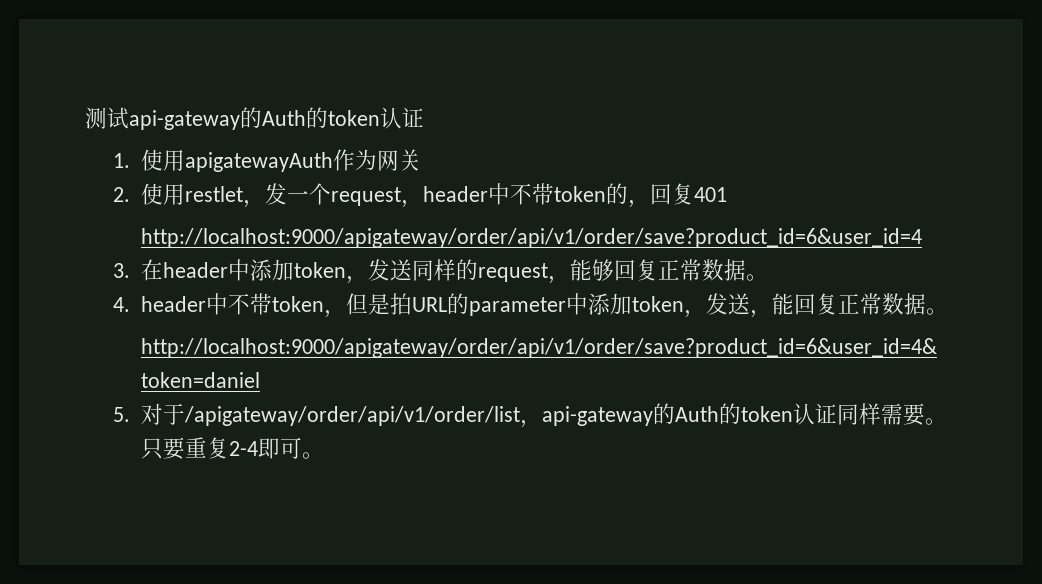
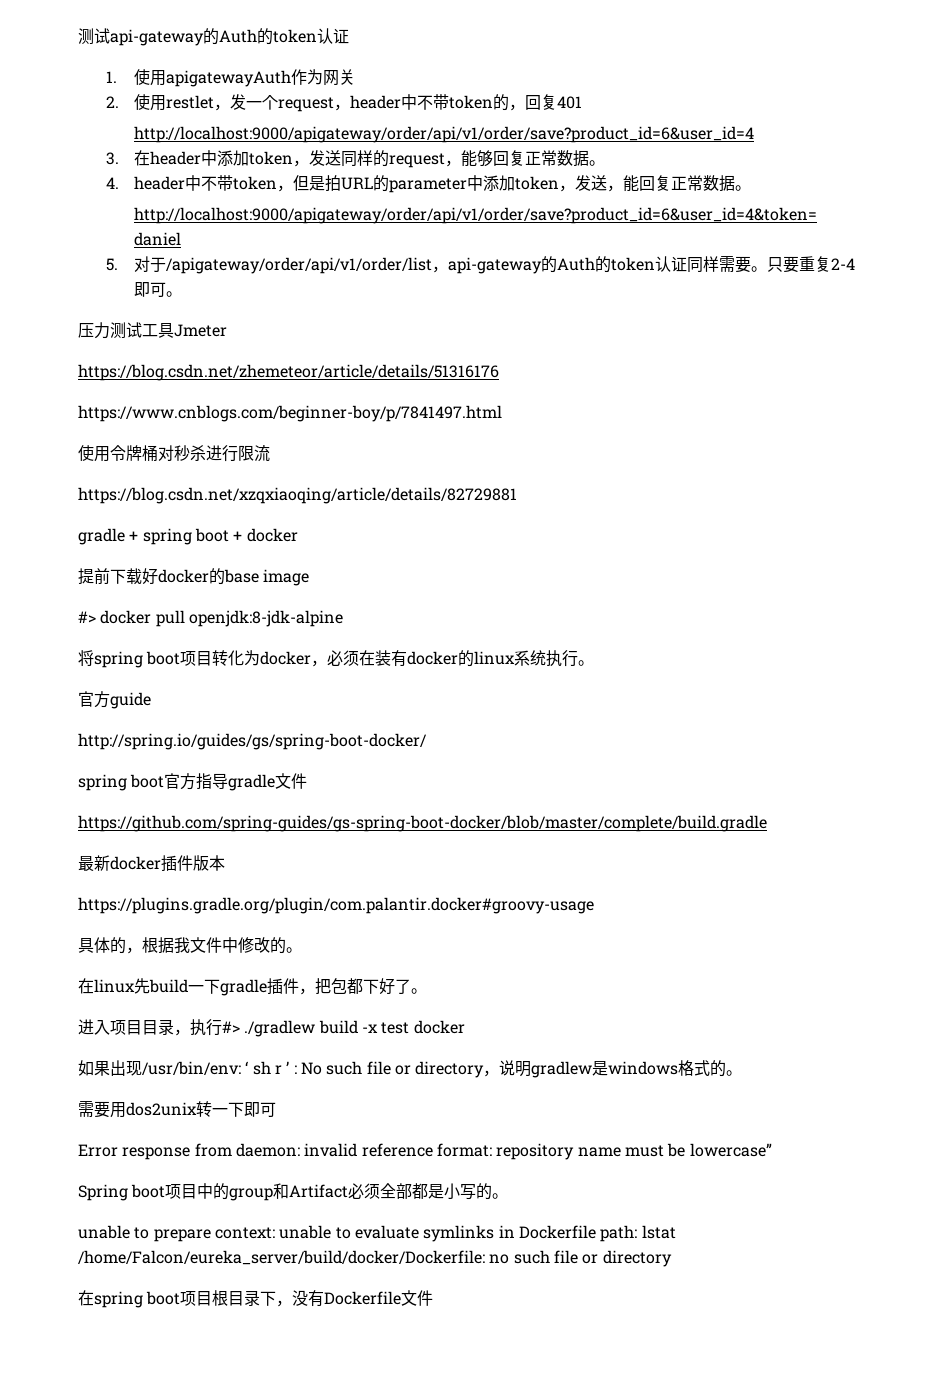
(324, 455) none -> [78,322,227,339] [78,364,499,381] [78,405,502,422] [78,445,270,462] [78,487,517,504] [78,528,298,545] [78,568,310,586] [78,610,343,627] [78,650,595,668] [78,691,151,709] [78,733,427,750] [78,773,308,791] [78,815,767,832] [78,855,225,872] [78,897,594,914] [78,937,302,954] [78,978,427,996] [78,1019,465,1037] [78,1060,743,1078] [78,1101,276,1118] [78,1143,772,1160] [78,1183,509,1201] [78,1225,676,1242] [78,1250,672,1267] [78,1290,434,1308] // 压力测试工具Jmeter // https://blog.csdn.net/zhemeteor/article/details/51316176 // https://www.cnblogs.com/beginner-boy/p/7841497.html // 使用令牌桶对秒杀进行限流 // https://blog.csdn.net/xzqxiaoqing/article/details/82729881 // gradle + spring boot + docker // 提前下载好docker的base image // #> docker pull openjdk:8-jdk-alpine // 将spring boot项目转化为docker，必须在装有docker的linux系统执行。 // 官方guide // http://spring.io/guides/gs/spring-boot-docker/ // spring boot官方指导gradle文件 // https://github.com/spring-guides/gs-spring-boot-docker/blob/master/complete/build.gradle // 最新docker插件版本 // https://plugins.gradle.org/plugin/com.palantir.docker#groovy-usage // 具体的，根据我文件中修改的。 // 在linux先build一下gradle插件，把包都下好了。 // 进入项目目录，执行#> ./gradlew build -x test docker // 如果出现/usr/bin/env: ‘ sh r ’ : No such file or directory，说明gradlew是windows格式的。 // 需要用dos2unix转一下即可 // Error response from daemon: invalid reference format: repository name must be lowercase” // Spring boot项目中的group和Artifact必须全部都是小写的。 // unable to prepare context: unable to evaluate symlinks in Dockerfile path: lstat /home/Falcon/eureka_server/build/docker/Dockerfile: no such file or directory // 在spring boot项目根目录下，没有Dockerfile文件

